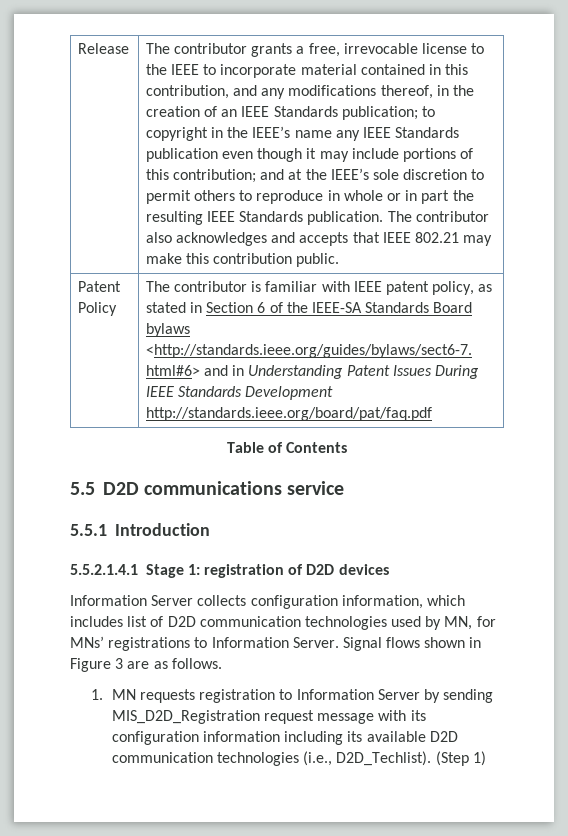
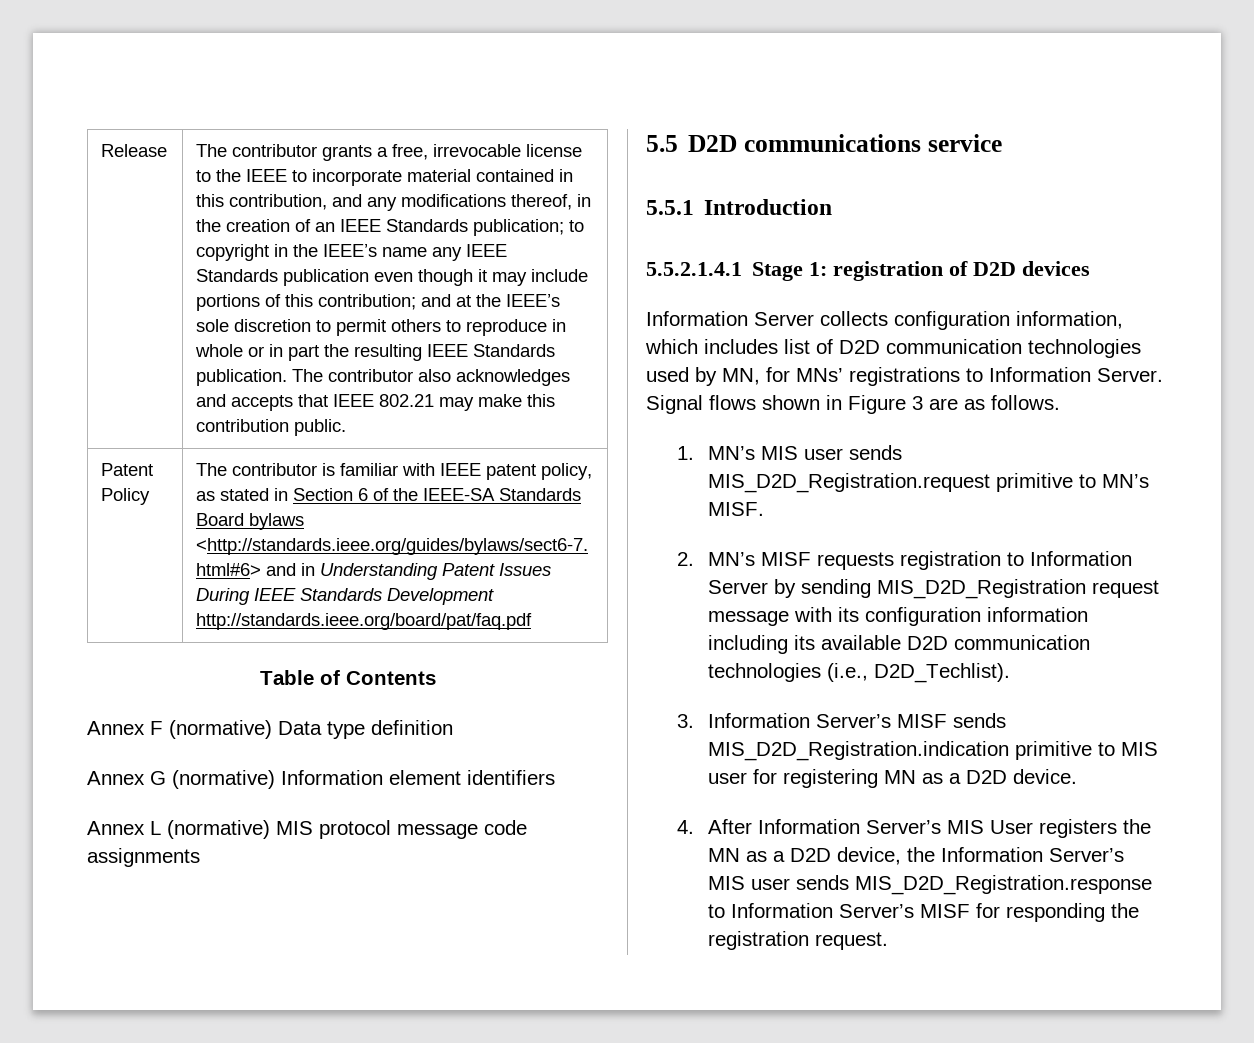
(348, 447) none -> [87,720,453,739] [87,770,555,789] [87,820,527,839] [87,848,200,867] // Annex F (normative) Data type definition // Annex G (normative) Information element identifiers // Annex L (normative) MIS protocol message code assignments
[111,689,136,700] MN -> [708,445,903,460] [708,473,1150,493] [708,502,765,516] [677,552,812,566] MN’s MIS user sends MIS_D2D_Registration.request primitive to MN’s MISF. // 2. MN’s MISF
[435,751,486,766] (Step 1) -> [677,713,1007,728] [708,741,1159,761] [708,769,1078,788] [677,819,1152,838] [708,847,1125,865] [708,875,1153,895] [708,903,1140,922] [708,931,889,950] // 3. Information Server’s MISF sends MIS_D2D_Registration.indication primitive to MIS user for registering MN as a D2D device. // 4. After Information Server’s MIS User registers the MN as a D2D device, the Information Server’s MIS user sends MIS_D2D_Registration.response to Information Server’s MISF for responding the registration request.

